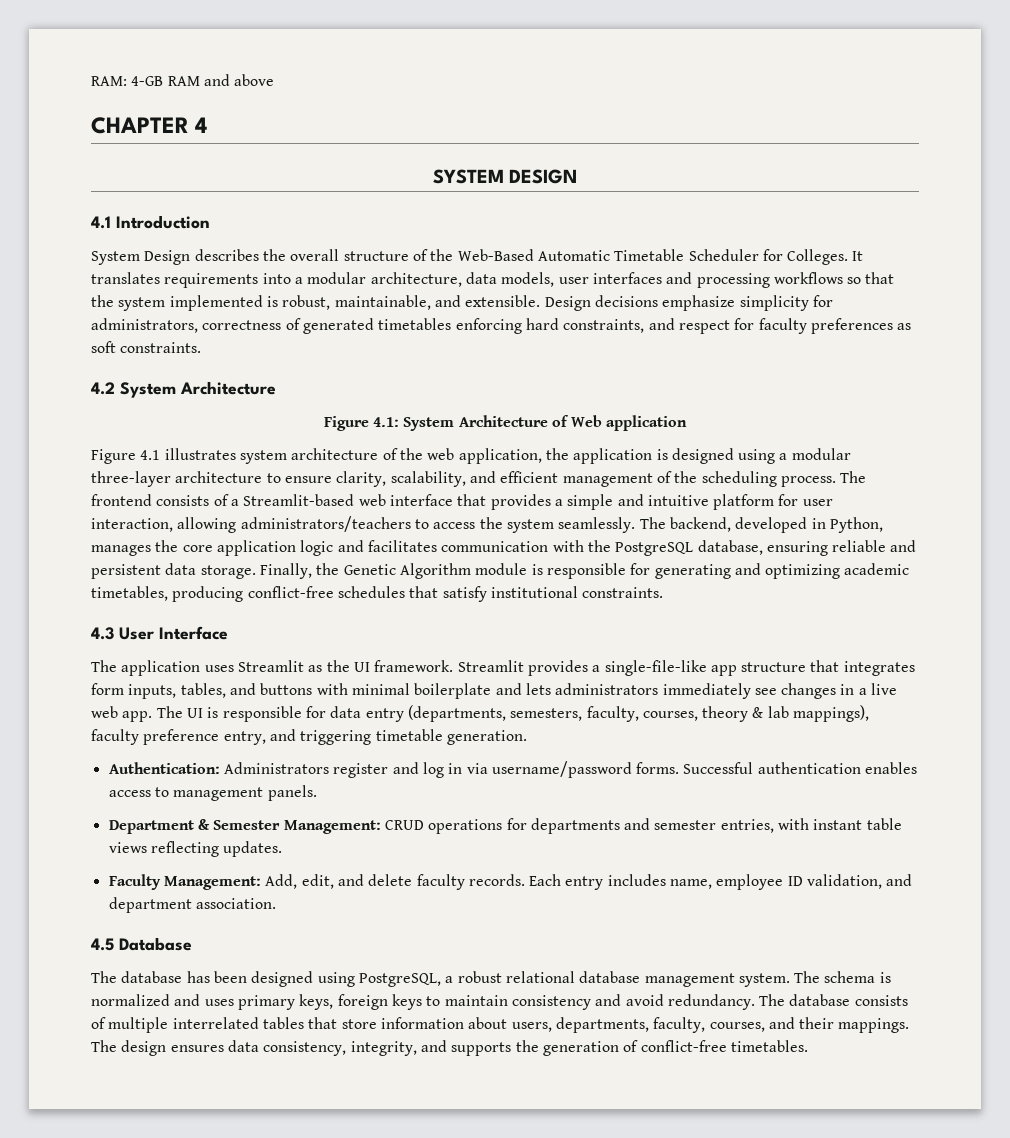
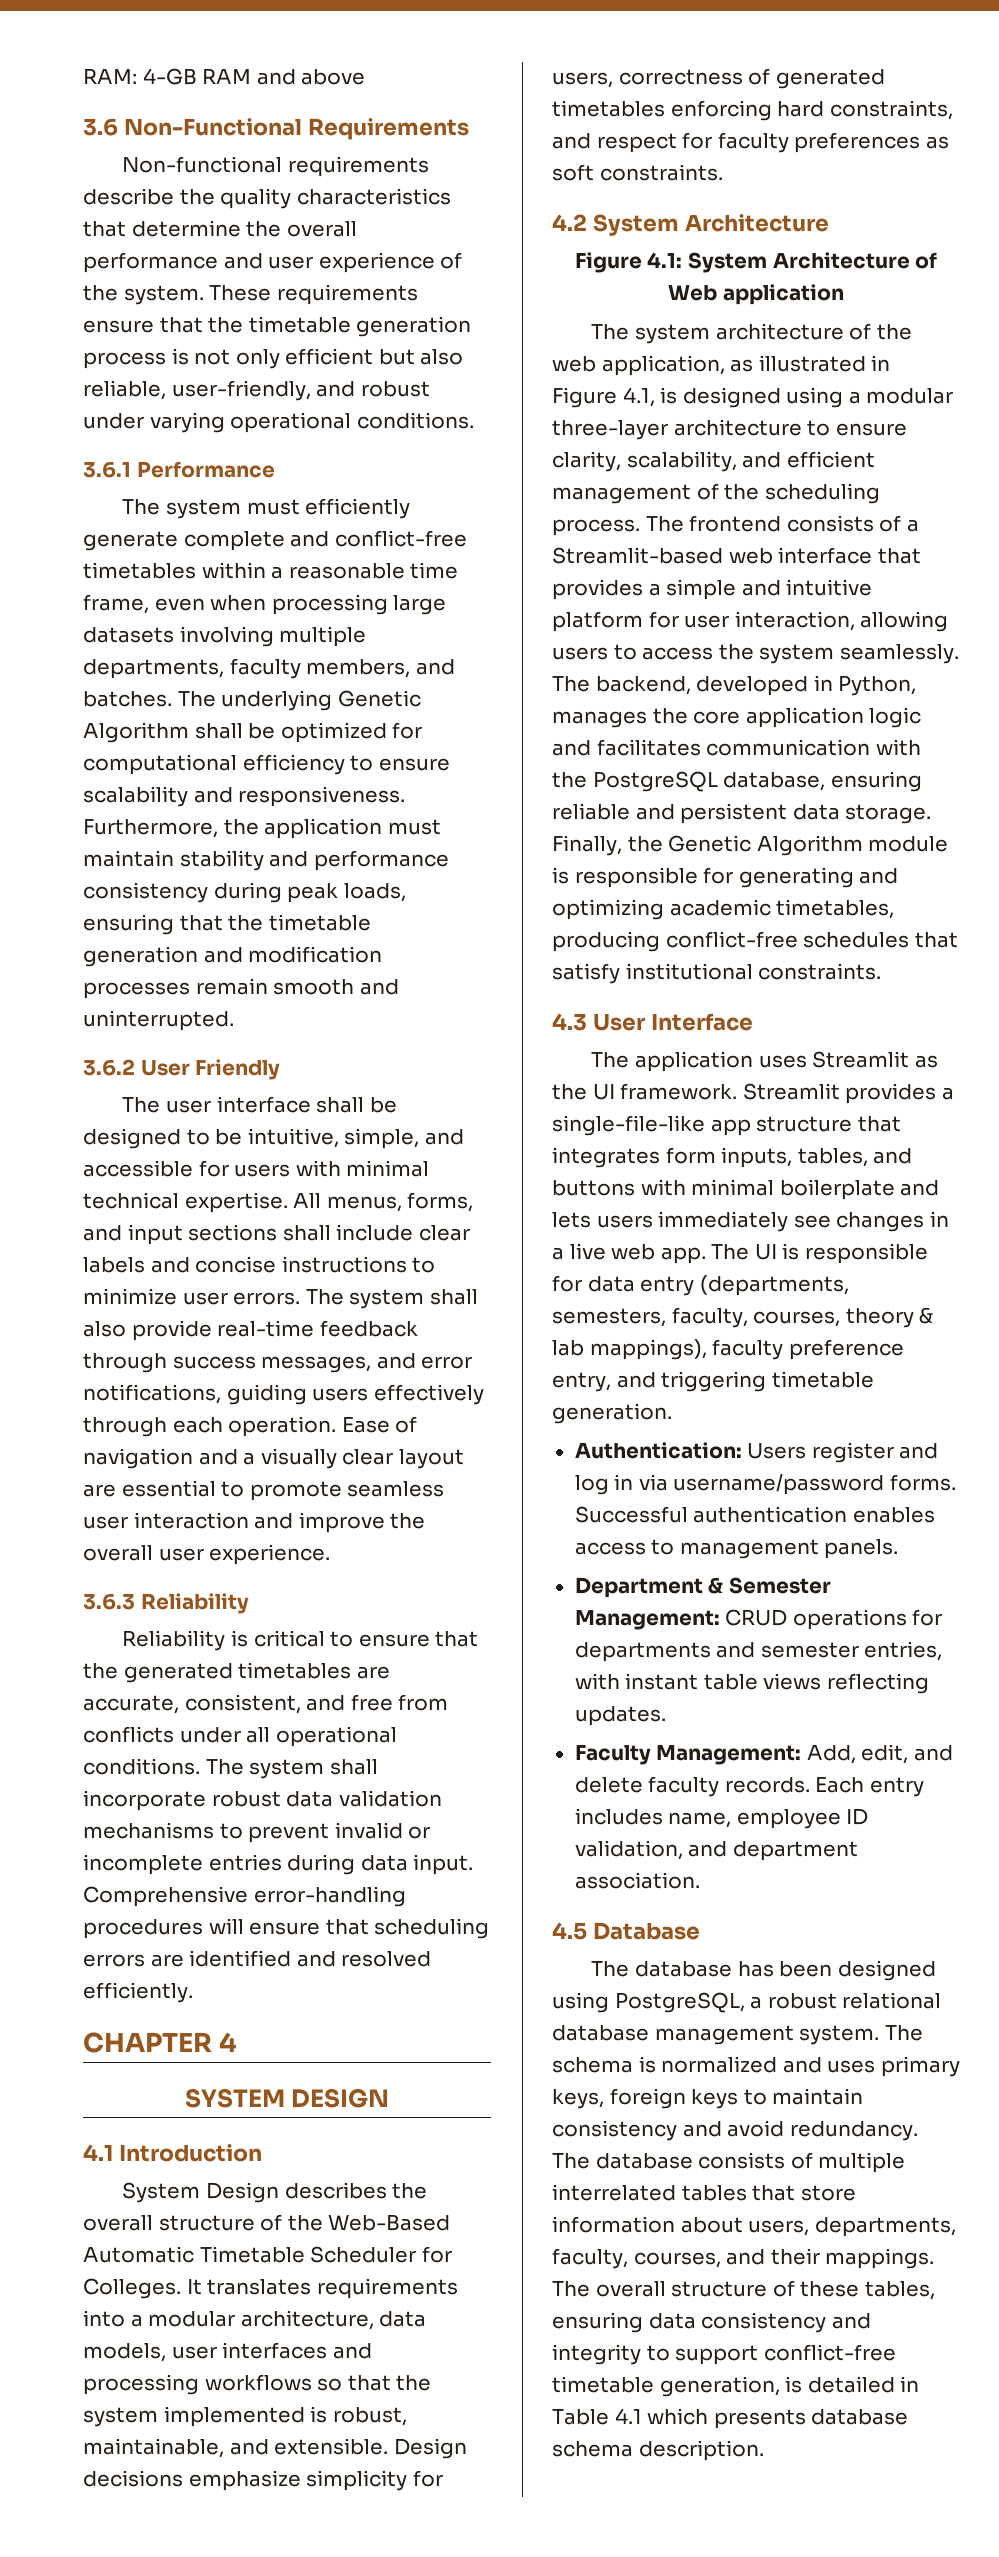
(275, 80) none -> [83,118,469,140] [122,156,429,177] [83,188,451,209] [83,220,357,237] [83,252,463,273] [83,284,418,305] [83,316,472,337] [83,348,464,369] [83,380,430,401] [83,412,474,433] [83,461,275,478] [122,498,411,519] [83,530,467,551] [83,562,459,579] [83,594,447,615] [83,626,367,647] [83,658,455,679] [83,690,421,711] [83,722,423,743] [83,754,450,775] [83,786,406,807] [83,818,441,839] [83,850,449,871] [83,882,406,903] [83,914,371,935] [83,946,383,967] [83,978,399,999] [83,1010,234,1031] [83,1059,281,1080] [122,1096,397,1113] [83,1128,464,1149] [83,1160,430,1177] [83,1192,474,1213] [83,1224,470,1245] [83,1256,436,1273] [83,1288,478,1309] [83,1320,418,1341] [83,1353,473,1373] [83,1384,484,1405] [83,1416,418,1437] [83,1448,464,1469] [83,1480,445,1501] [83,1512,426,1533] [83,1544,331,1565] [83,1593,249,1614] [122,1630,479,1651] [83,1662,390,1683] [83,1694,449,1714] [83,1726,397,1747] [83,1758,378,1779] [83,1790,442,1811] [83,1822,431,1843] [83,1854,474,1875] [83,1886,406,1907] [83,1918,490,1939] [83,1950,432,1967] [83,1982,193,2003] // 3.6 Non-Functional Requirements // Non-functional requirements describe the quality characteristics that determine the overall performance and user experience of the system. These requirements ensure that the timetable generation process is not only efficient but also reliable, user-friendly, and robust under varying operational conditions. // 3.6.1 Performance // The system must efficiently generate complete and conflict-free timetables within a reasonable time frame, even when processing large datasets involving multiple departments, faculty members, and batches. The underlying Genetic Algorithm shall be optimized for computational efficiency to ensure scalability and responsiveness. Furthermore, the application must maintain stability and performance consistency during peak loads, ensuring that the timetable generation and modification processes remain smooth and uninterrupted. // 3.6.2 User Friendly // The user interface shall be designed to be intuitive, simple, and accessible for users with minimal technical expertise. All menus, forms, and input sections shall include clear labels and concise instructions to minimize user errors. The system shall also provide real-time feedback through success messages, and error notifications, guiding users effectively through each operation. Ease of navigation and a visually clear layout are essential to promote seamless user interaction and improve the overall user experience. // 3.6.3 Reliability // Reliability is critical to ensure that the generated timetables are accurate, consistent, and free from conflicts under all operational conditions. The system shall incorporate robust data validation mechanisms to prevent invalid or incomplete entries during data input. Comprehensive error-handling procedures will ensure that scheduling errors are identified and resolved efficiently.
[91,318,198,333] administrators, -> [552,72,613,88] users,
[91,448,236,464] Figure 4.1 illustrates -> [591,324,630,340] The
[545,448,653,464] the application -> [730,355,891,372] [552,387,655,408] as illustrated in Figure 4.1,
[240,516,411,532] administrators/teachers -> [552,647,608,660] users
[555,683,659,695] administrators -> [596,1215,653,1228] users
[223,762,329,774] Administrators -> [747,1443,807,1459] Users
[121,1040,808,1056] design ensures data consistency, integrity, and supports the generation of conflict-free timetables. -> [595,2280,935,2300] [552,2312,871,2333] [552,2344,896,2365] [552,2376,920,2397] [552,2408,909,2429] [552,2440,764,2461] overall structure of these tables, ensuring data consistency and integrity to support conflict-free timetable generation, is detailed in Table 4.1 which presents database schema description.

